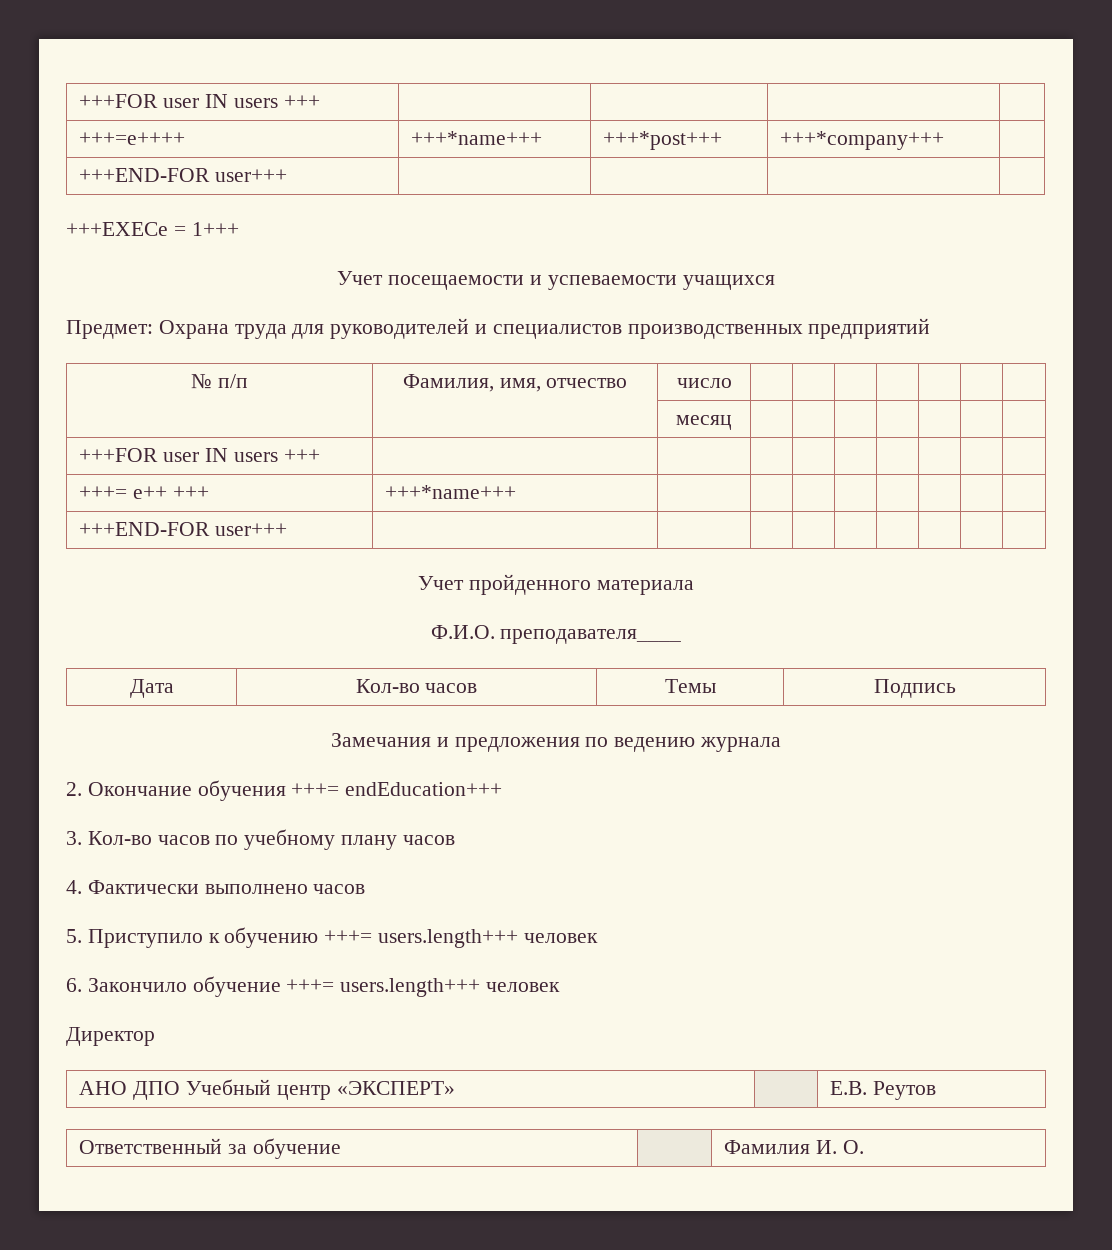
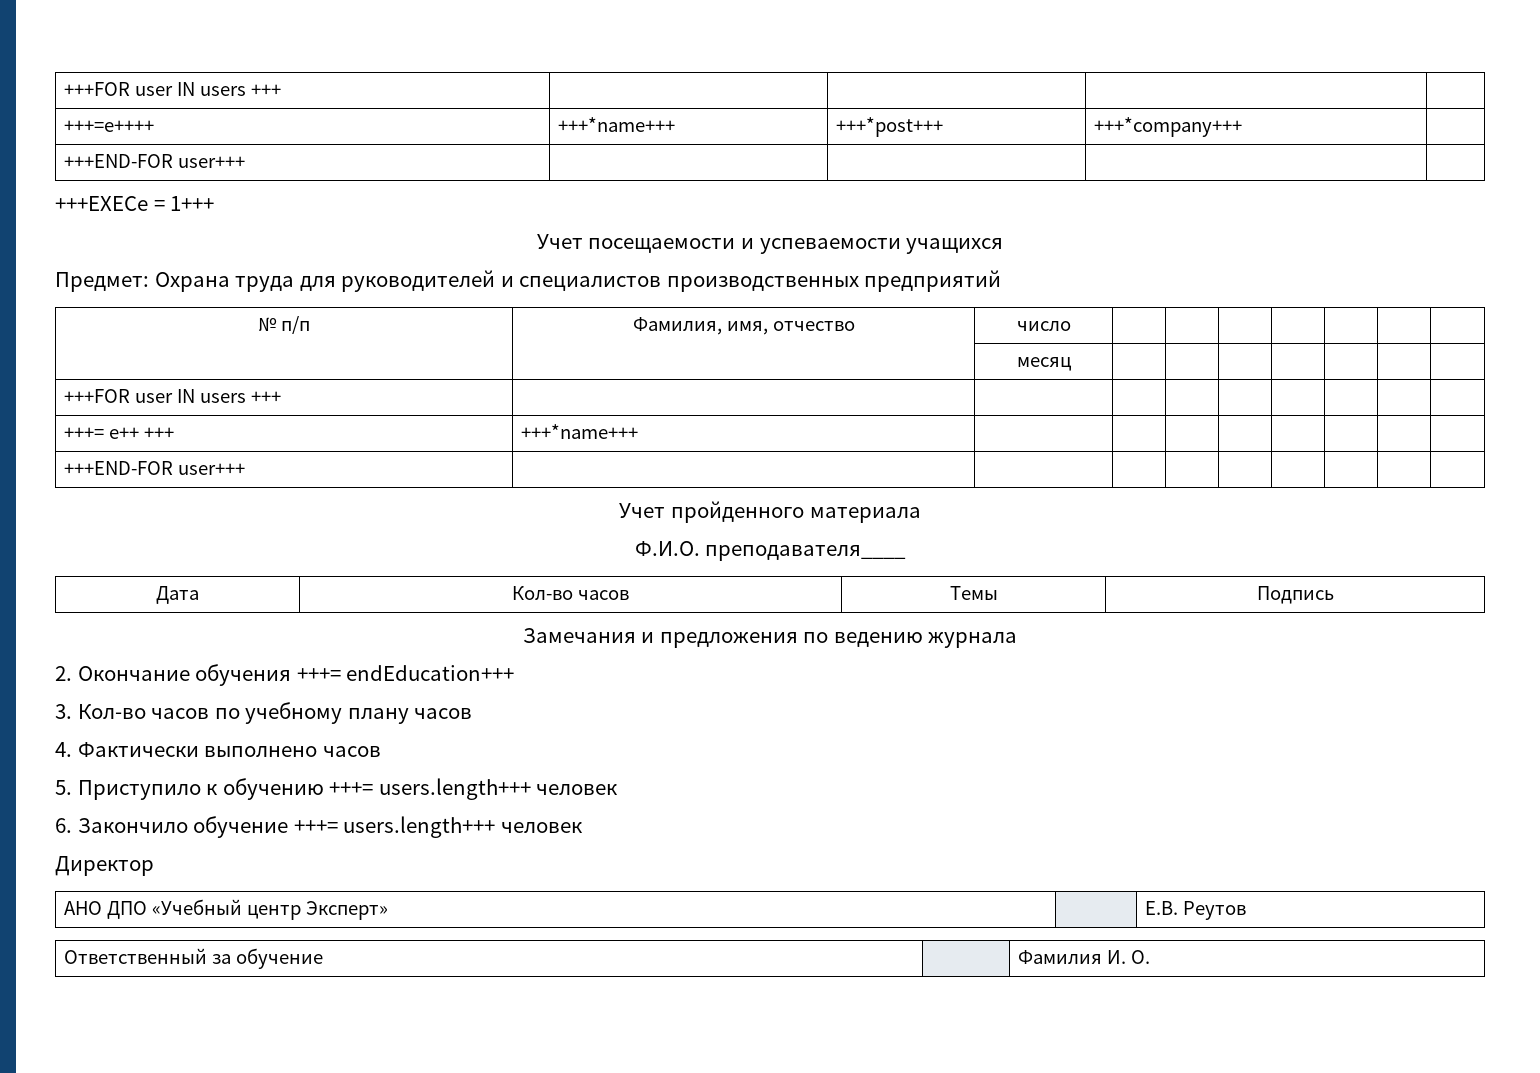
[186,1079,455,1100] Учебный центр «ЭКСПЕРТ» -> [151,899,388,920] «Учебный центр Эксперт»

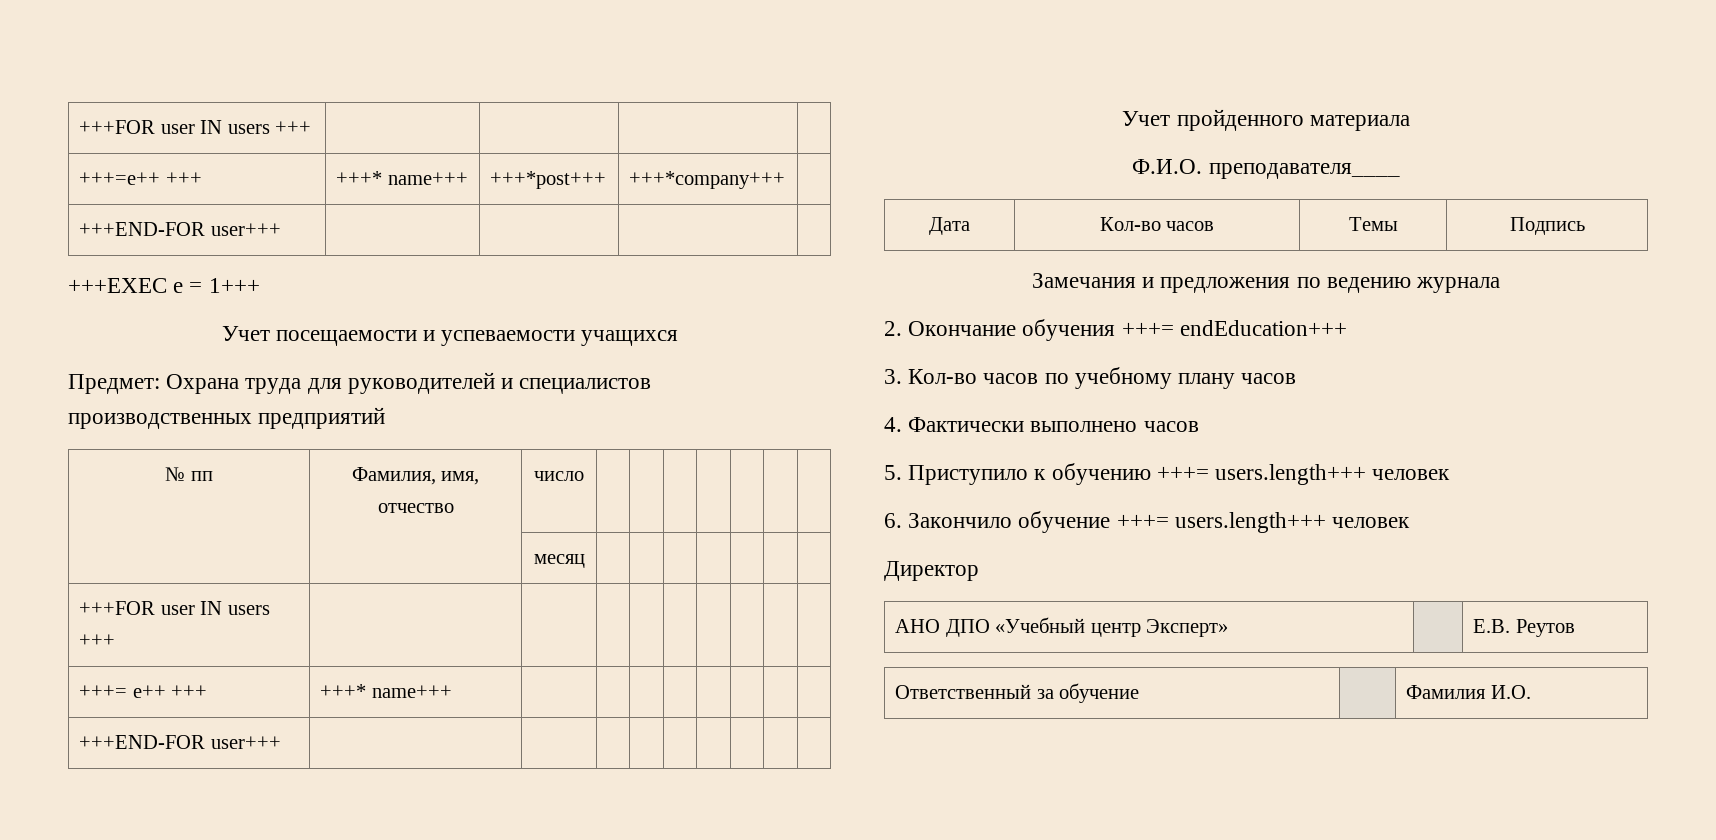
[63,120,154,132] [557,117,675,132] +++=e++++ | +++*name+++ -> [79,172,202,185] [336,171,468,185] +++=e++ +++ | +++* name+++
[55,196,148,211] +++EXECe -> [68,278,184,293] +++EXEC e
[280,316,310,334] п/п -> [190,471,213,481] пп
[520,424,638,439] +++*name+++ -> [320,684,452,698] +++* name+++
[1106,950,1150,964] И. О. -> [1490,685,1531,699] И.О.

